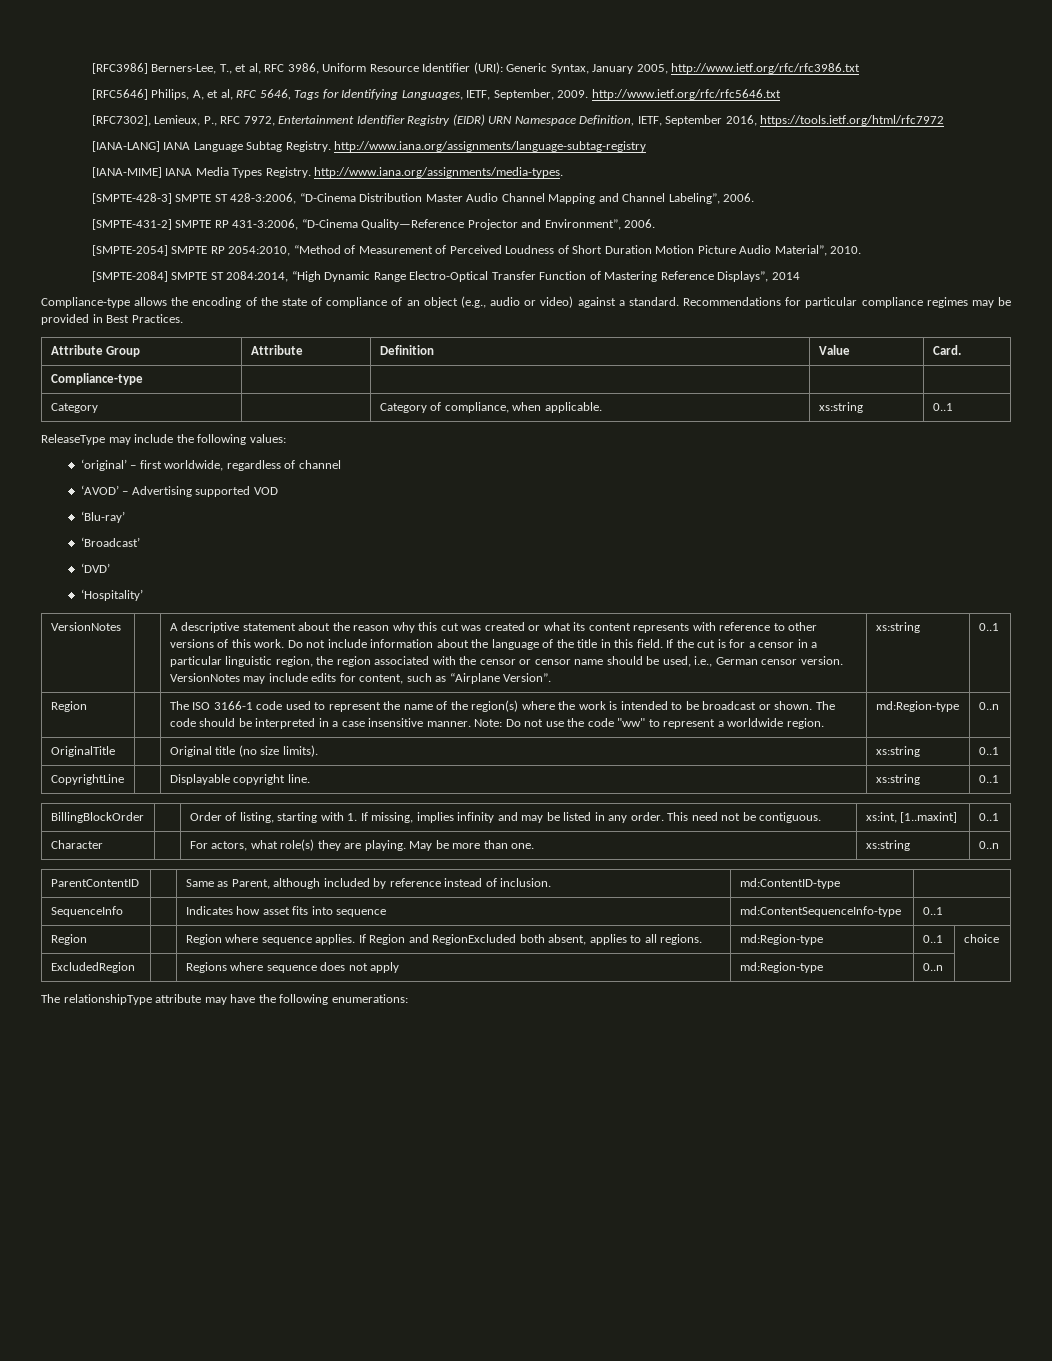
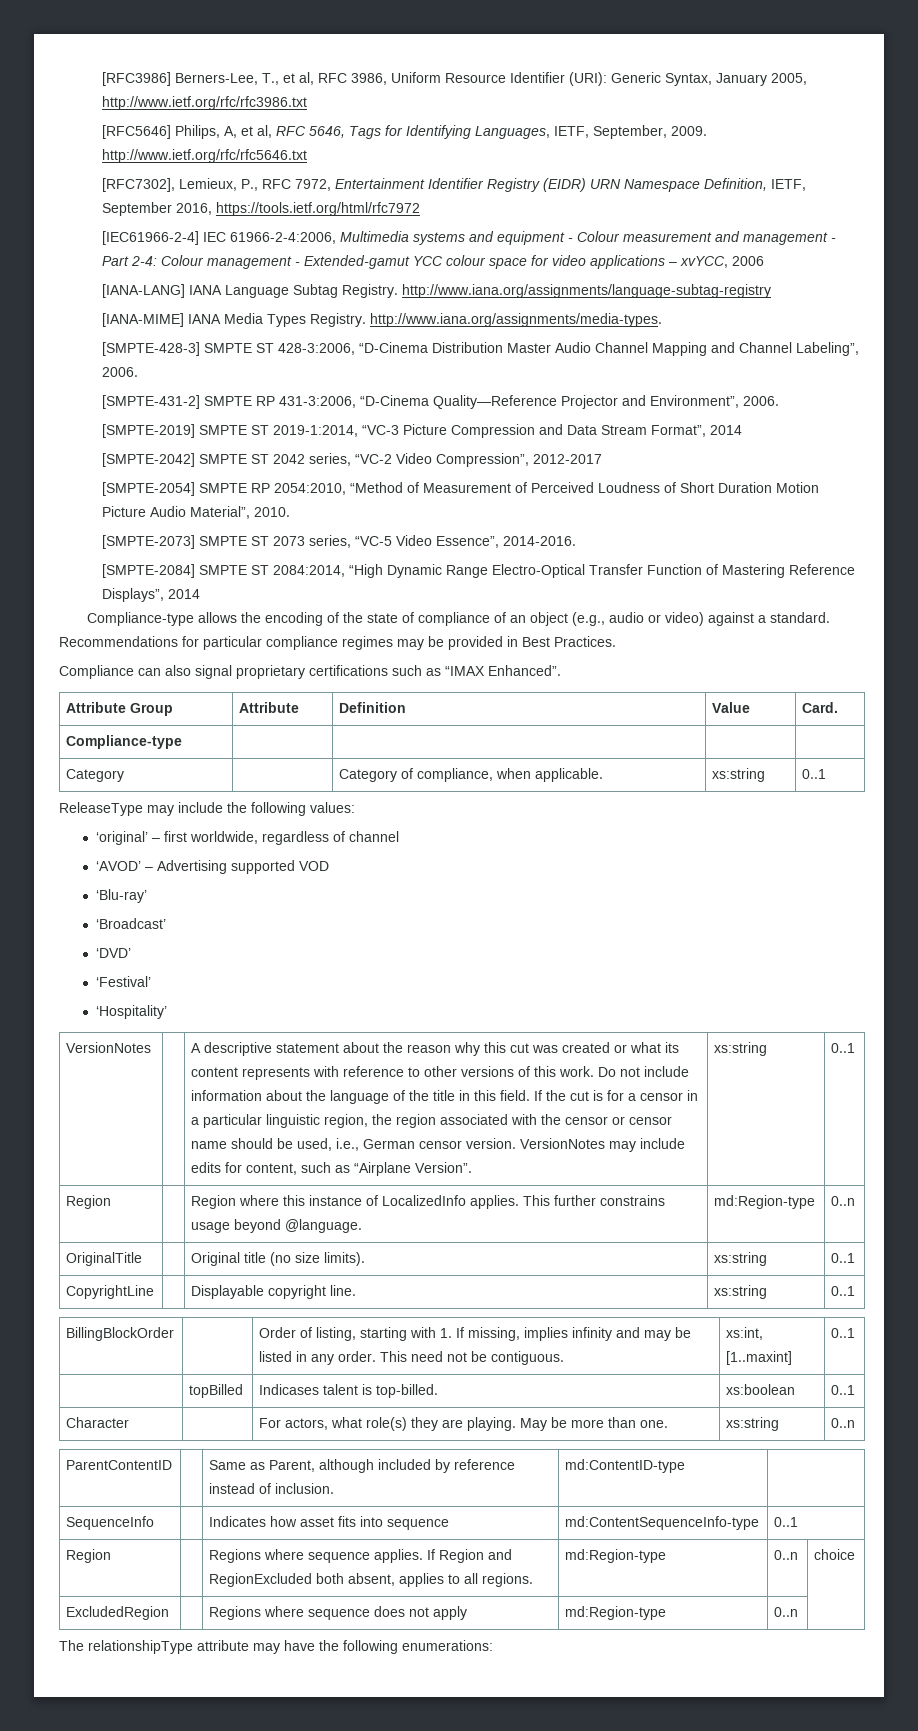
(945, 120) none -> [101,231,836,245] [101,255,764,269] // [IEC61966-2-4] IEC 61966-2-4:2006, Multimedia systems and equipment - Colour measurement and management - Part 2-4: Colour management - Extended-gamut YCC colour space for video applications – xvYCC, 2006
(656, 223) none -> [101,424,742,438] [101,453,602,467] // [SMPTE-2019] SMPTE ST 2019-1:2014, “VC-3 Picture Compression and Data Stream Format”, 2014 // [SMPTE-2042] SMPTE ST 2042 series, “VC-2 Video Compression”, 2012-2017
(862, 250) none -> [101,535,576,549] // [SMPTE-2073] SMPTE ST 2073 series, “VC-5 Video Essence”, 2014-2016.
(183, 318) none -> [59,665,561,679] // Compliance can also signal proprietary certifications such as “IMAX Enhanced”.
(110, 568) none -> [95,976,151,987] // ‘Festival’
[169,700,835,712] [169,718,824,729] The ISO 3166-1 code used to represent the name of the region(s) where the work is intended to be broadcast or shown. The code should be interpreted in a case insensitive manner. Note: Do not use the code "ww" to represent a worldwide region. -> [191,1195,666,1209] [191,1219,363,1233] Region where this instance of LocalizedInfo applies. This further constrains usage beyond @language.
(999, 817) none -> [189,1384,244,1398] [259,1384,439,1398] [726,1384,796,1395] [831,1385,856,1395] // | topBilled | Indicases talent is top-billed. | xs:boolean | 0..1
[185,934,222,945] Region -> [209,1549,262,1563] Regions
[922,935,943,943] 0..1 -> [774,1550,799,1560] 0..n

